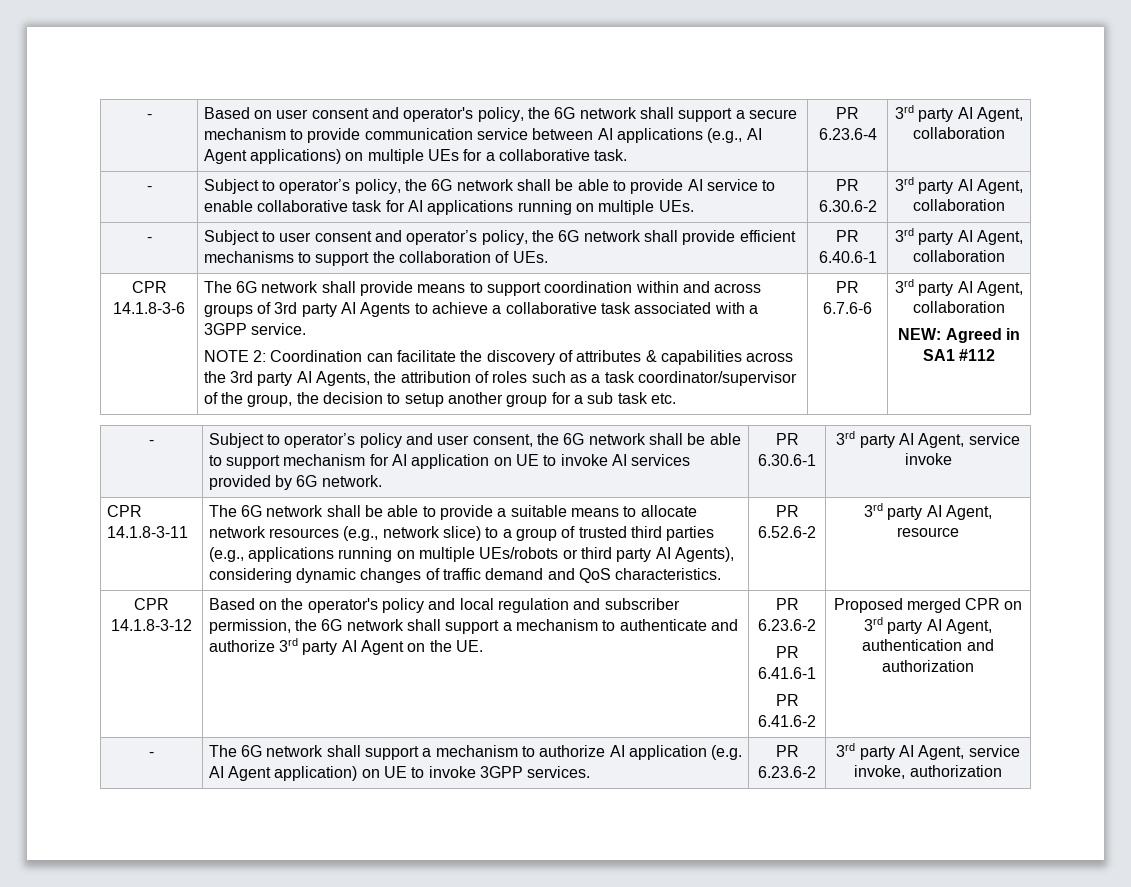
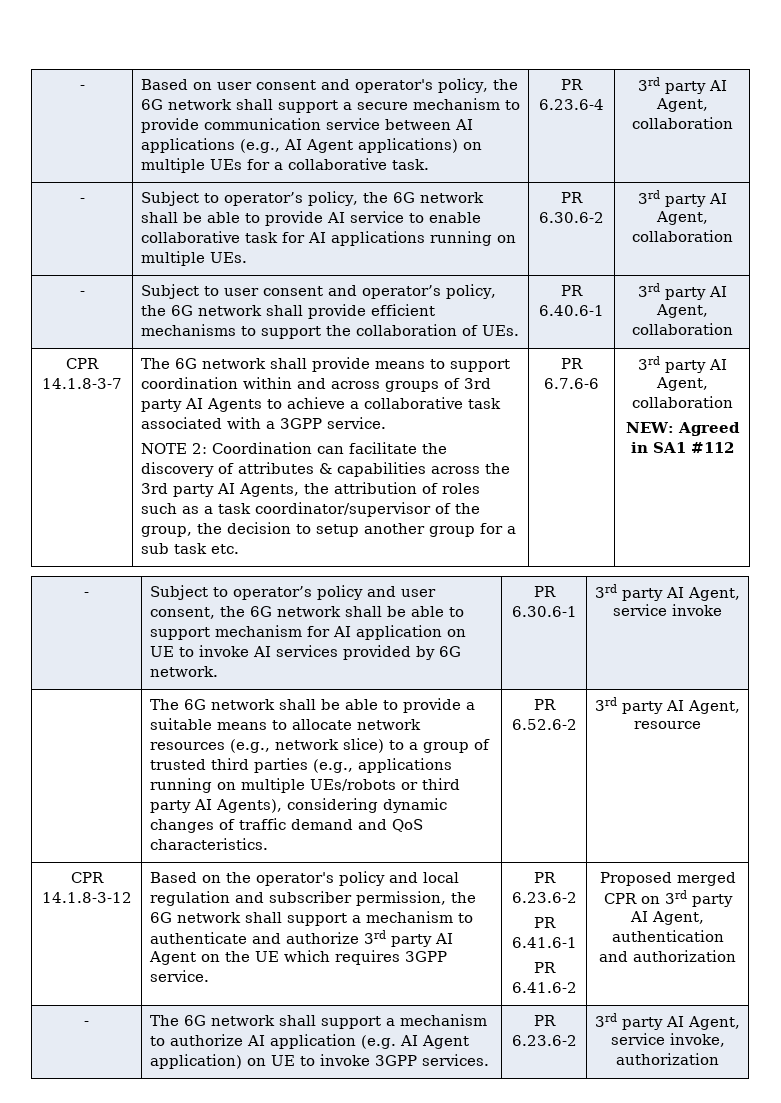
[113,302,185,314] 14.1.8-3-6 -> [42,378,122,389] 14.1.8-3-7
[106,505,142,517] [106,526,188,538] CPR 14.1.8-3-11 -> (722, 610) none
[455,640,483,652] UE. -> [254,950,447,965] [149,970,209,982] UE which requires 3GPP service.

